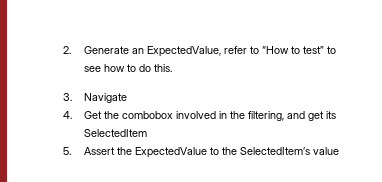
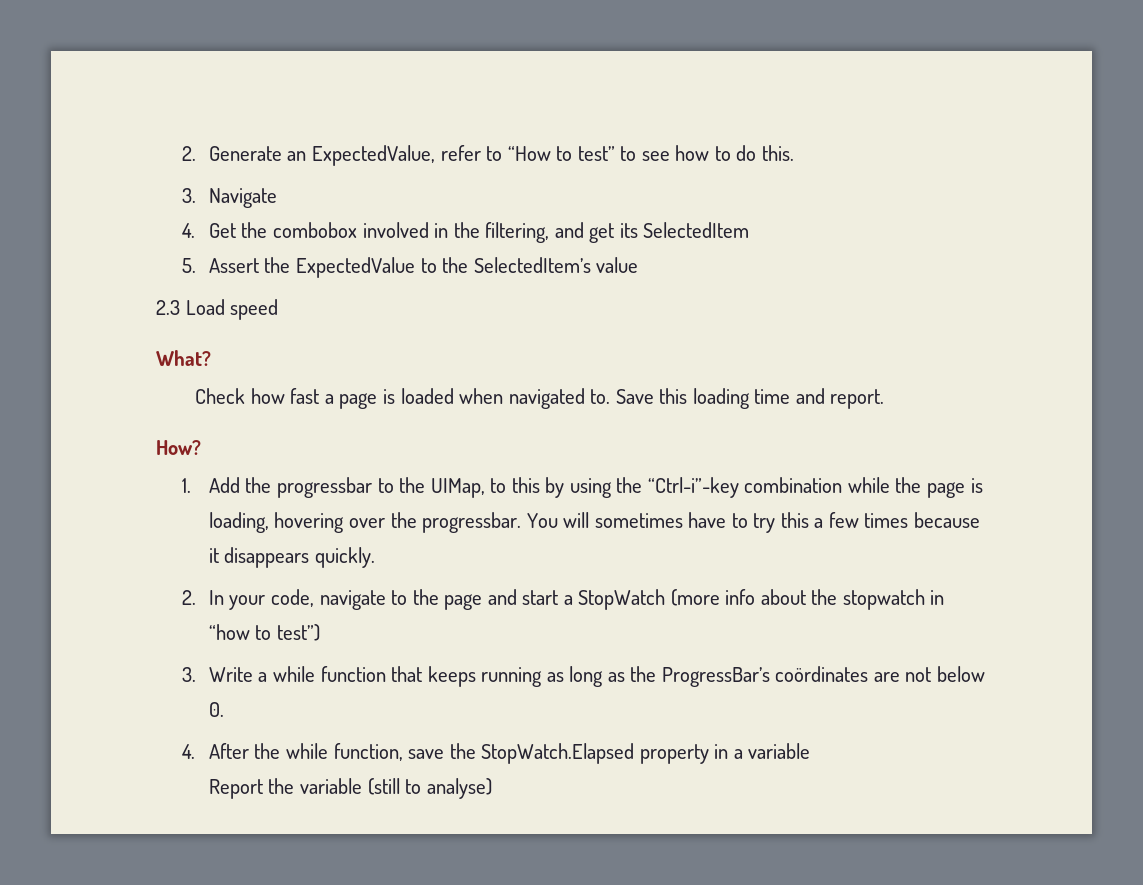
(339, 151) none -> [156,299,279,320] [156,350,211,366] [195,388,885,409] [156,440,201,455] [182,477,983,498] [208,512,980,533] [208,547,376,568] [182,589,945,610] [208,624,321,641] [182,666,985,687] [208,702,224,717] [182,743,811,764] [208,778,492,799] // 2.3 Load speed // What? // Check how fast a page is loaded when navigated to. Save this loading time and report. // How? // 1. Add the progressbar to the UIMap, to this by using the “Ctrl-i”-key combination while the page is loading, hovering over the progressbar. You will sometimes have to try this a few times because it disappears quickly. // 2. In your code, navigate to the page and start a StopWatch (more info about the stopwatch in “how to test”) // 3. Write a while function that keeps running as long as the ProgressBar’s coördinates are not below 0. // 4. After the while function, save the StopWatch.Elapsed property in a variable // Report the variable (still to analyse)

